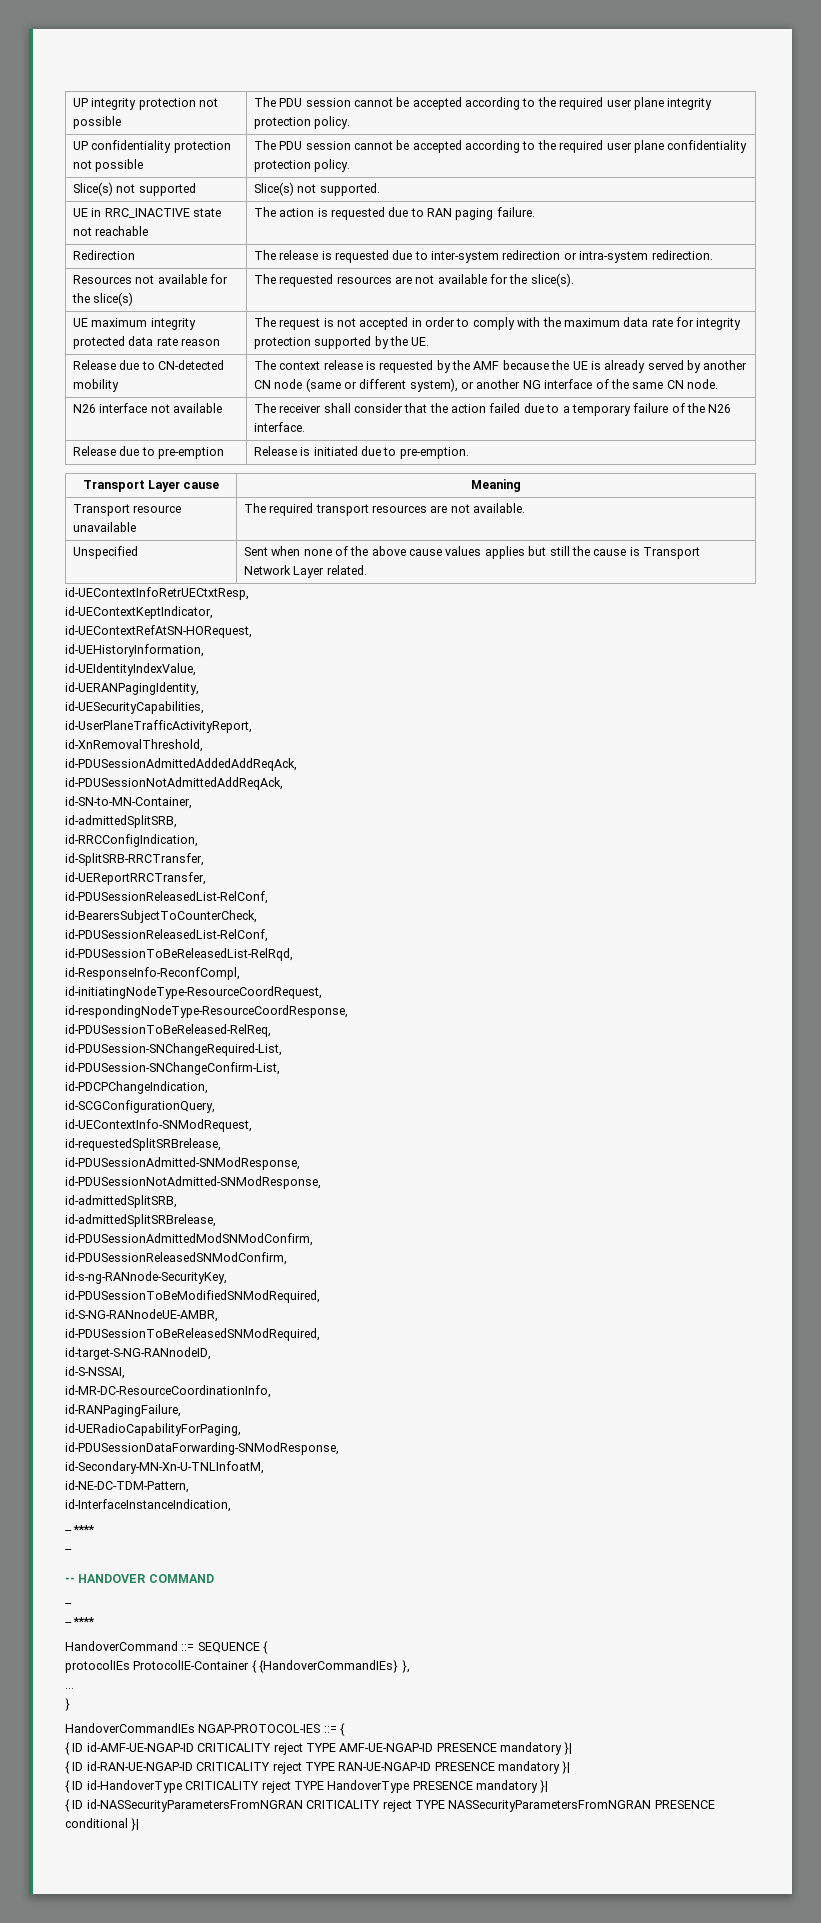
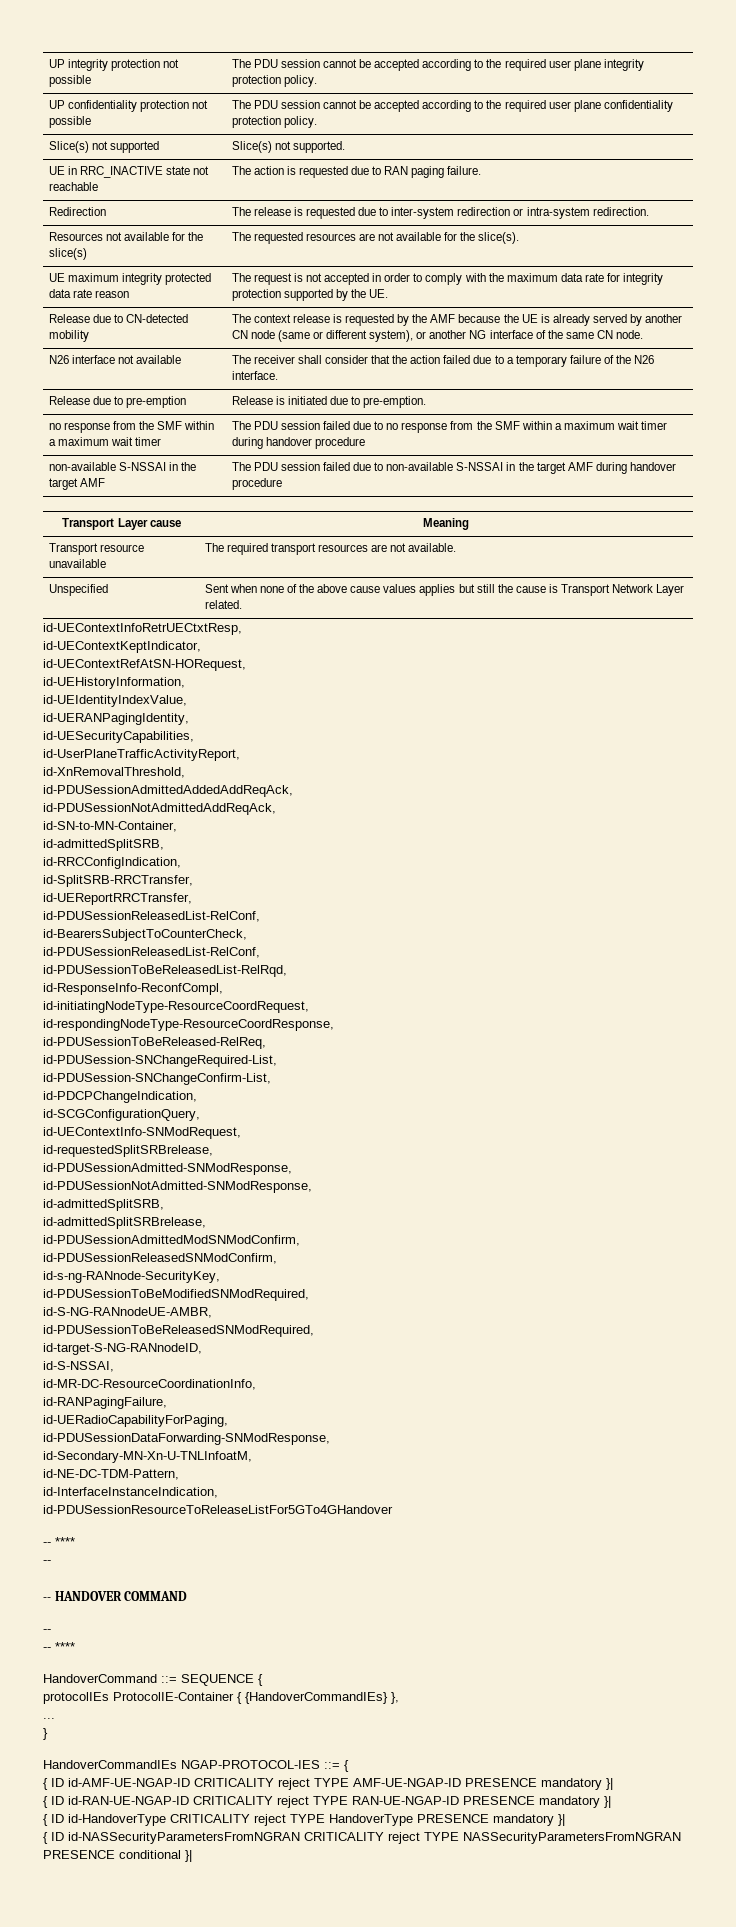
(469, 453) none -> [48,421,215,433] [48,437,161,446] [231,421,668,433] [231,437,365,449] [48,462,196,471] [48,478,105,490] [231,462,676,474] [231,478,282,490] // no response from the SMF within a maximum wait timer | The PDU session failed due to no response from the SMF within a maximum wait timer during handover procedure // non-available S-NSSAI in the target AMF | The PDU session failed due to non-available S-NSSAI in the target AMF during handover procedure
(231, 1505) none -> [43,1505,393,1514] // id-PDUSessionResourceToReleaseListFor5GTo4GHandover

